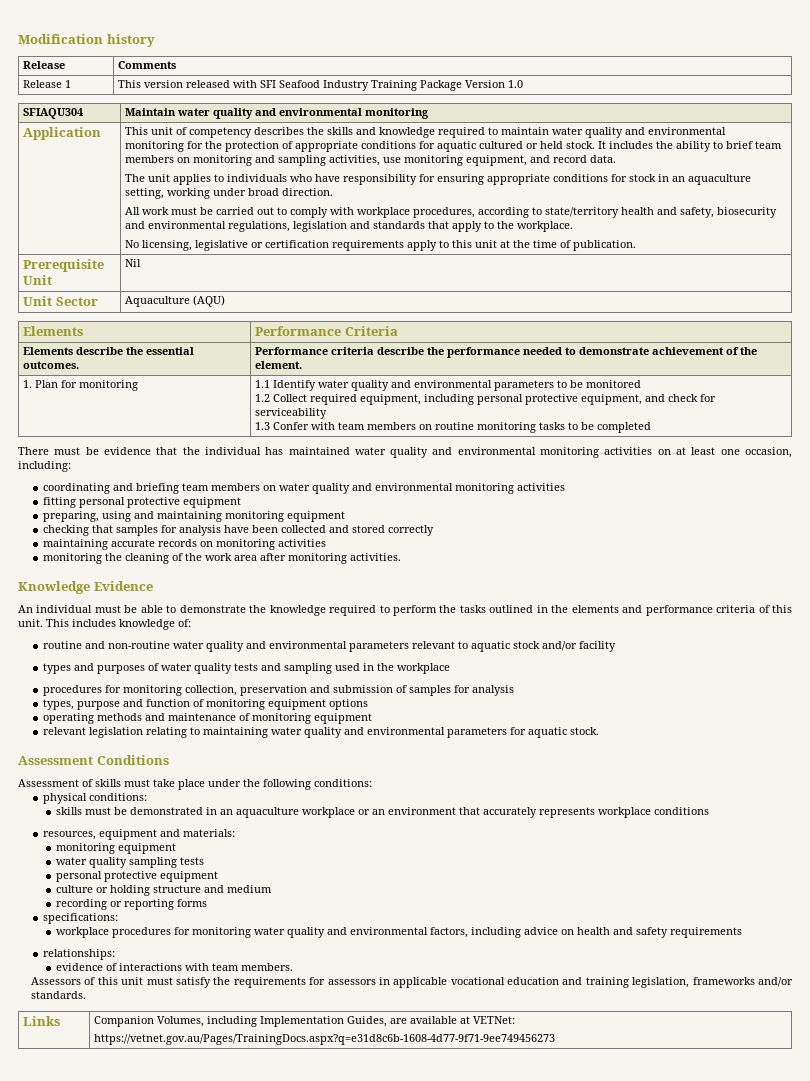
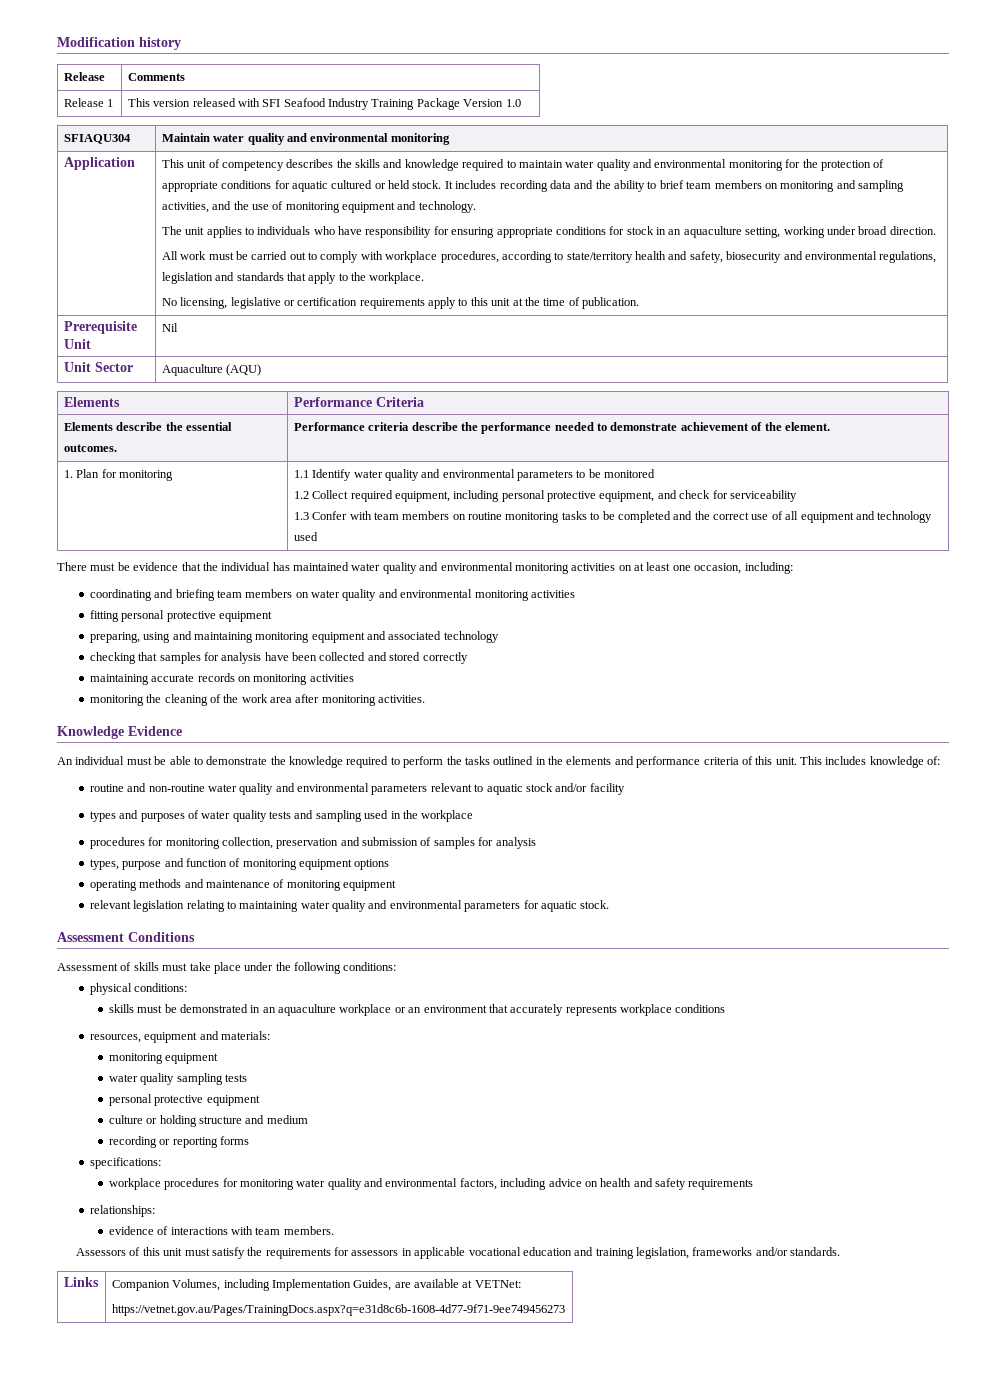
(654, 145) none -> [499,180,594,192] recording data and
[383,155,617,166] use monitoring equipment, and record data. -> [212,201,476,213] and the use of monitoring equipment and technology.
(652, 427) none -> [673,511,933,523] [293,532,318,541] and the correct use of all equipment and technology used
(346, 516) none -> [367,631,499,643] and associated technology

